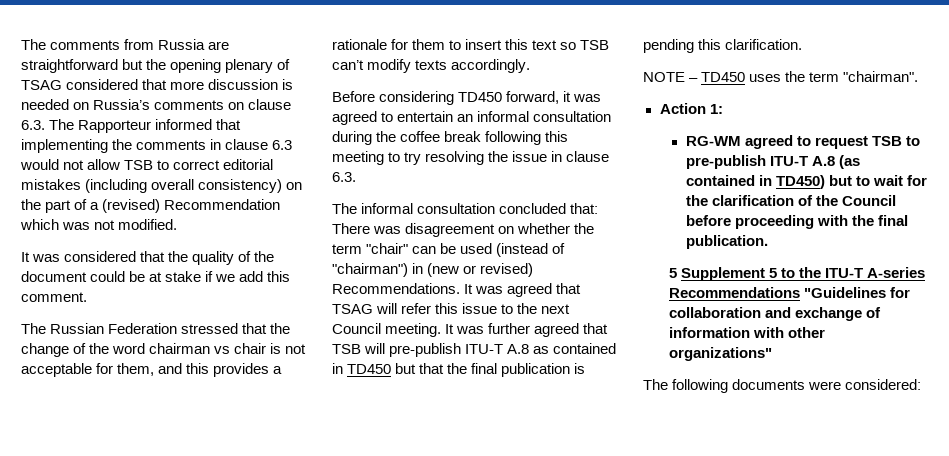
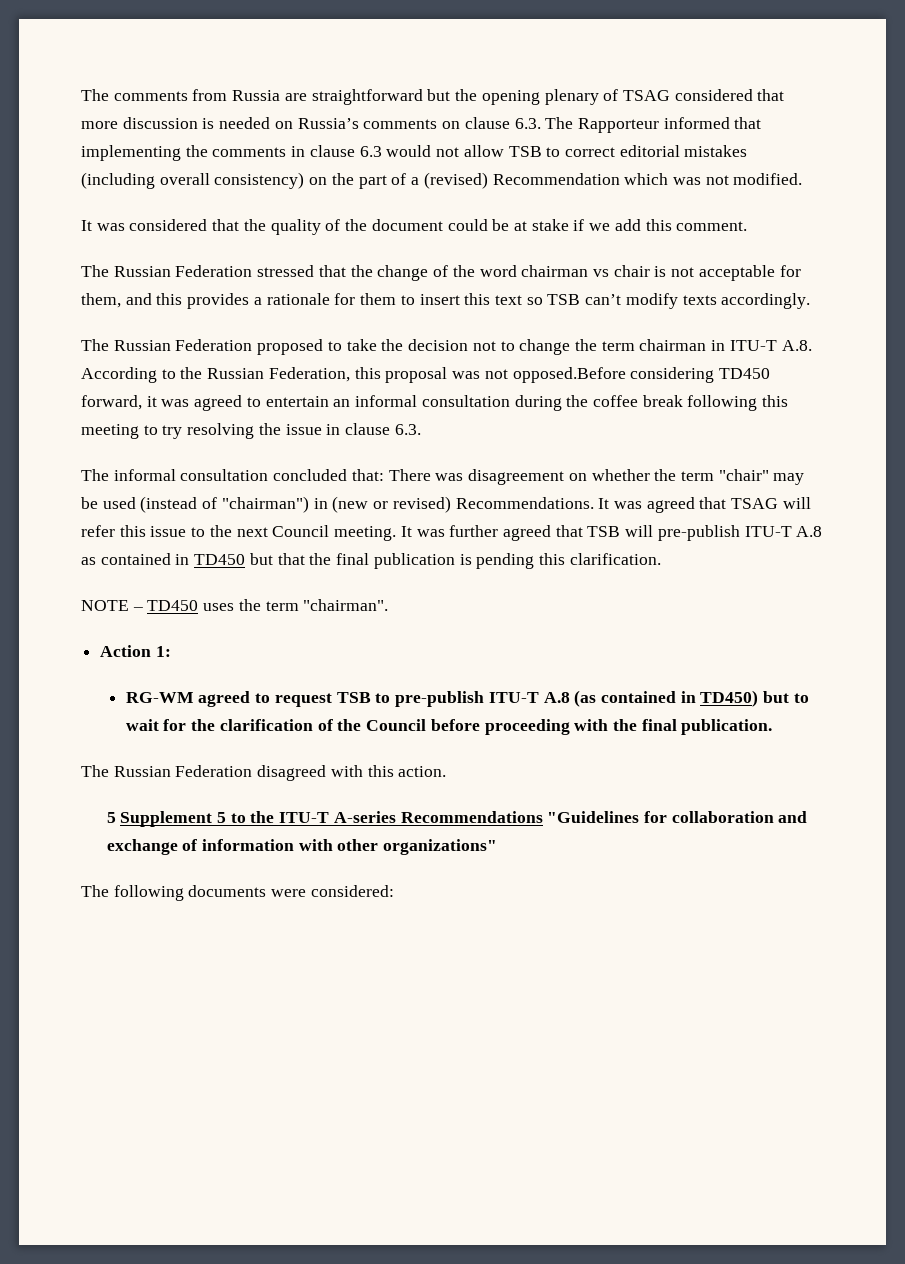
[332,91,375,102] Before -> [81,339,812,355] [81,367,626,383] The Russian Federation proposed to take the decision not to change the term chairman in ITU-T A.8. According to the Russian Federation, this proposal was not opposed.Before
[412,246,437,254] can -> [773,473,805,485] may
(768, 242) none -> [81,765,447,781] // The Russian Federation disagreed with this action.

